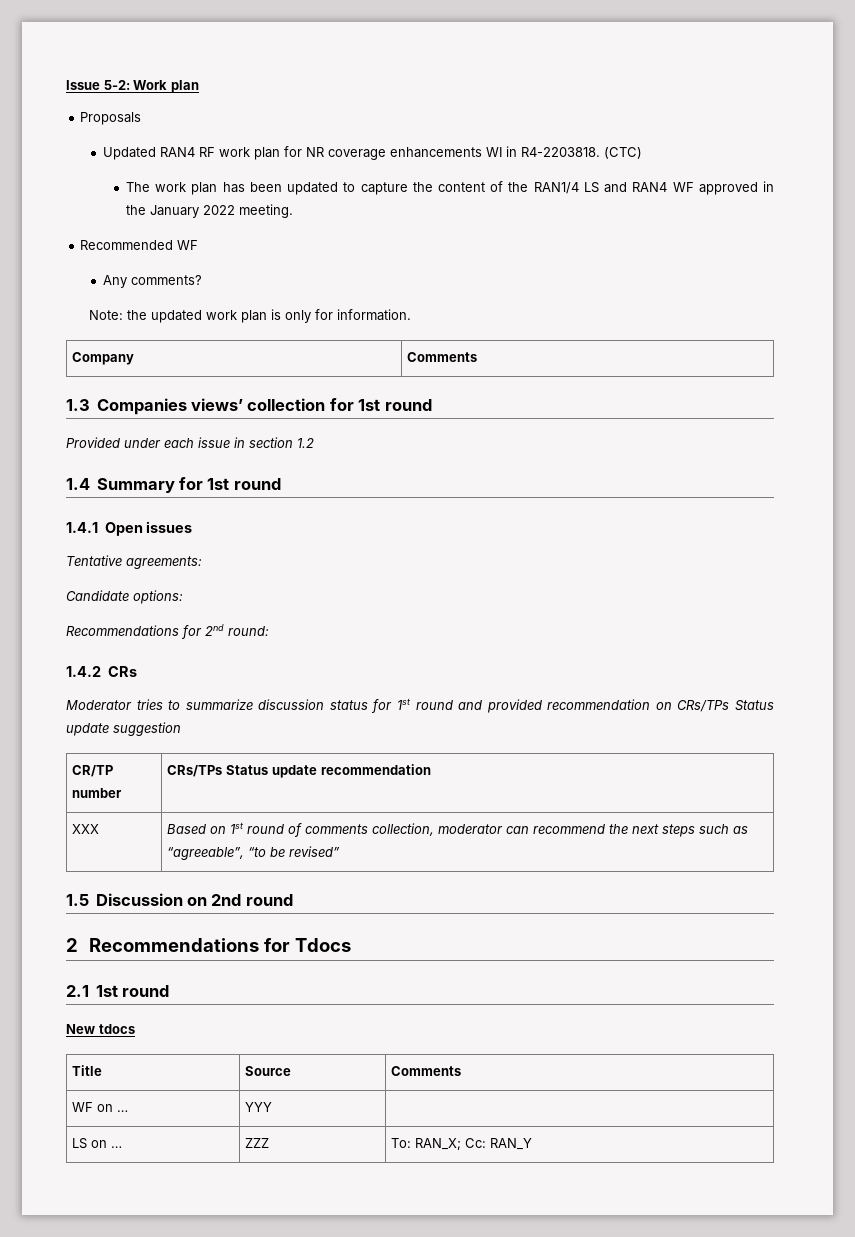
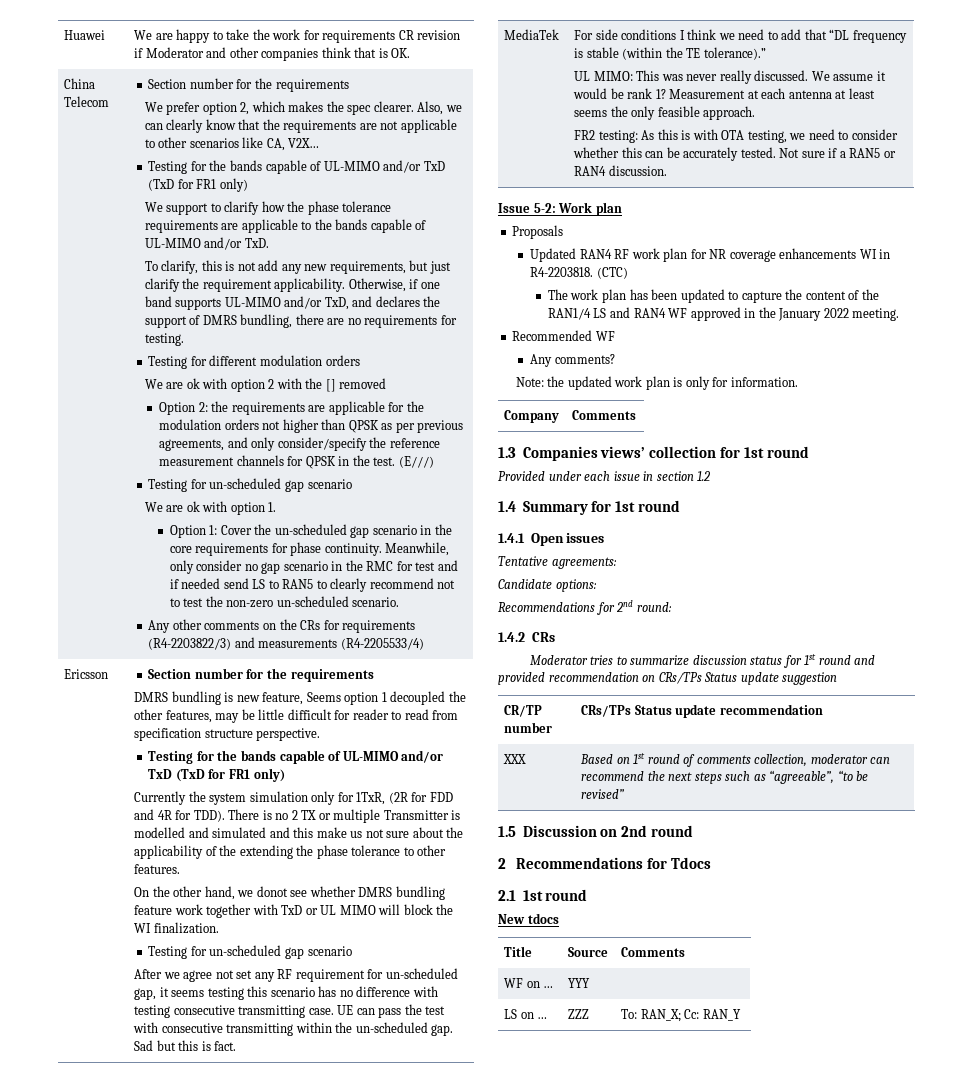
(66, 85) none -> [64,30,106,40] [134,29,461,43] [134,47,411,61] [64,78,96,89] [64,96,110,107] [148,78,349,92] [144,101,462,115] [144,119,457,133] [144,137,320,151] [148,160,445,174] [148,178,248,192] [144,201,392,215] [144,219,427,233] [144,237,269,250] [144,260,451,274] [144,278,440,292] [144,296,441,310] [144,314,457,328] [144,333,184,346] [148,355,360,369] [144,378,387,392] [159,401,424,415] [159,419,464,433] [159,437,440,451] [159,455,434,469] [148,478,352,492] [144,501,277,515] [169,524,452,538] [169,542,450,556] [169,560,458,574] [169,578,456,592] [169,596,400,608] [148,619,416,633] [148,637,424,650] [64,669,109,679] [148,668,374,682] [134,691,466,705] [134,709,459,723] [134,728,321,741] [148,750,444,764] [148,768,285,782] [134,791,453,805] [134,809,461,823] [134,827,464,838] [134,845,447,859] [134,864,181,874] [134,886,445,900] [134,904,454,918] [134,922,219,934] [148,945,352,959] [134,968,458,982] [134,986,438,1000] [134,1004,446,1018] [133,1022,454,1036] [134,1040,237,1051] [504,29,560,40] [574,29,907,43] [574,47,766,60] [574,70,886,84] [573,88,875,99] [574,106,756,120] [574,129,898,143] [573,147,896,161] [574,165,667,176] Huawei | We are happy to take the work for requirements CR revision if Moderator and other companies think that is OK. // China Telecom | Section number for the requirements // We prefer option 2, which makes the spec clearer. Also, we can clearly know that the requirements are not applicable to other scenarios like CA, V2X… // Testing for the bands capable of UL-MIMO and/or TxD (TxD for FR1 only) // We support to clarify how the phase tolerance requirements are applicable to the bands capable of UL-MIMO and/or TxD. // To clarify, this is not add any new requirements, but just clarify the requirement applicability. Otherwise, if one band supports UL-MIMO and/or TxD, and declares the support of DMRS bundling, there are no requirements for testing. // Testing for different modulation orders // We are ok with option 2 with the [] removed // Option 2: the requirements are applicable for the modulation orders not higher than QPSK as per previous agreements, and only consider/specify the reference measurement channels for QPSK in the test. (E///) // Testing for un-scheduled gap scenario // We are ok with option 1. // Option 1: Cover the un-scheduled gap scenario in the core requirements for phase continuity. Meanwhile, only consider no gap scenario in the RMC for test and if needed send LS to RAN5 to clearly recommend not to test the non-zero un-scheduled scenario. // Any other comments on the CRs for requirements (R4-2203822/3) and measurements (R4-2205533/4) // Ericsson | Section number for the requirements // DMRS bundling is new feature, Seems option 1 decoupled the other features, may be little difficult for reader to read from specification structure perspective. // Testing for the bands capable of UL-MIMO and/or TxD (TxD for FR1 only) // Currently the system simulation only for 1TxR, (2R for FDD and 4R for TDD). There is no 2 TX or multiple Transmitter is modelled and simulated and this make us not sure about the applicability of the extending the phase tolerance to other features. // On the other hand, we donot see whether DMRS bundling feature work together with TxD or UL MIMO will block the WI finalization. // Testing for un-scheduled gap scenario // After we agree not set any RF requirement for un-scheduled gap, it seems testing this scenario has no difference with testing consecutive transmitting case. UE can pass the test with consecutive transmitting within the un-scheduled gap. Sad but this is fact. // MediaTek | For side conditions I think we need to add that “DL frequency is stable (within the TE tolerance).” // UL MIMO: This was never really discussed. We assume it would be rank 1? Measurement at each antenna at least seems the only feasible approach. // FR2 testing: As this is with OTA testing, we need to consider whether this can be accurately tested. Not sure if a RAN5 or RAN4 discussion. //

